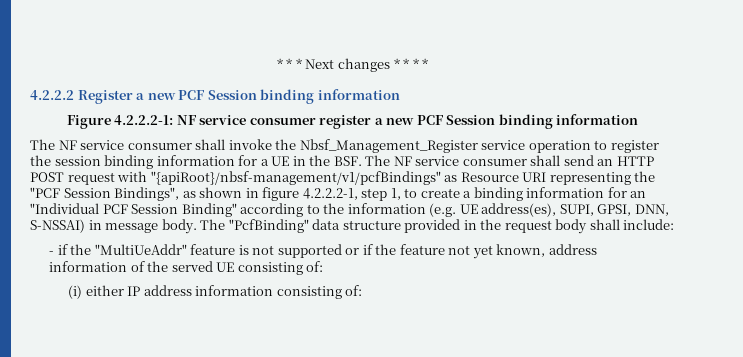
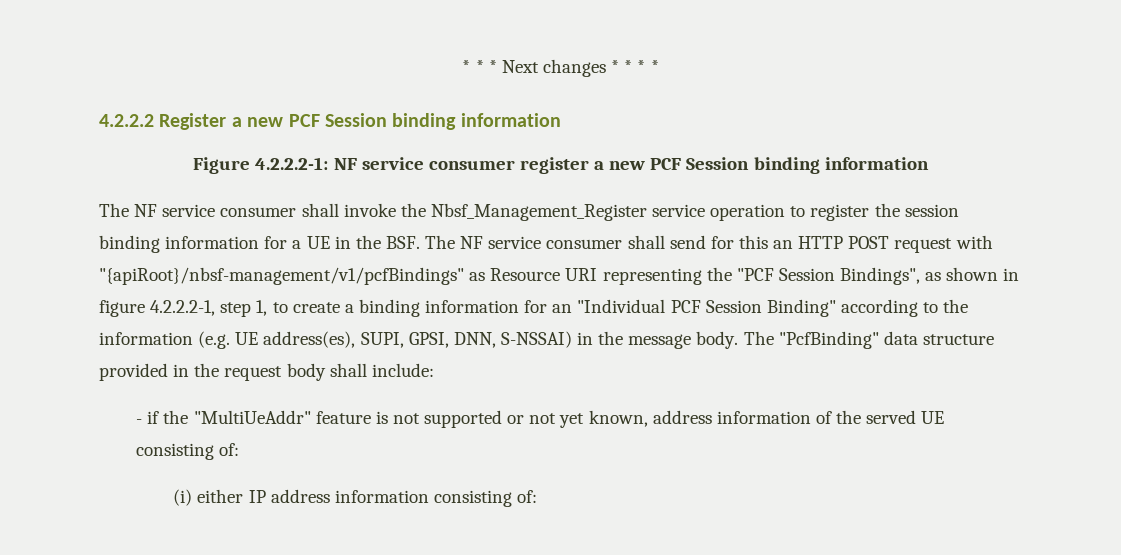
(594, 160) none -> [710,235,768,249] for this
(102, 225) none -> [598,331,624,345] the
[362,244,445,255] if the feature -> (525, 419) none

